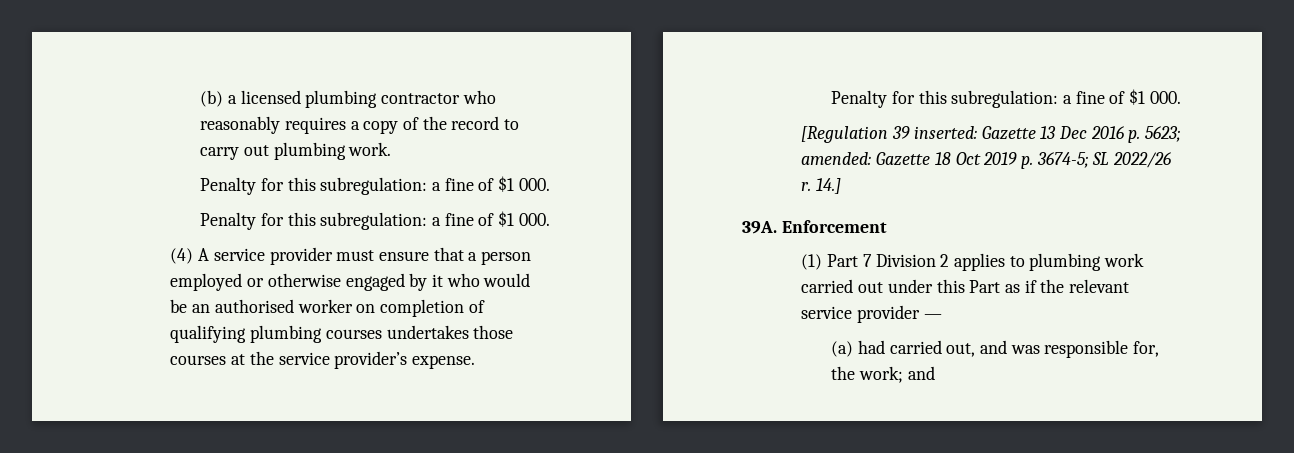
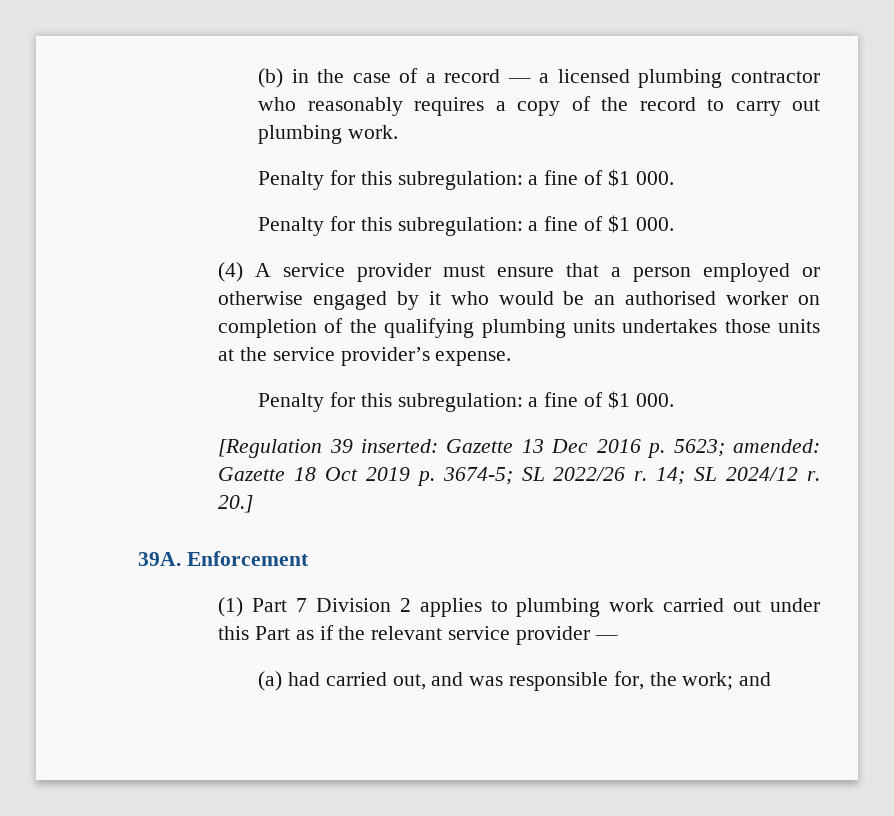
(224, 98) none -> [291,68,531,83] in the case of a record —
(485, 306) none -> [349,319,377,333] the
[325,329,382,339] courses -> [572,319,615,333] units
[170,355,227,365] courses -> [778,319,820,333] units
[816,178,842,194] 14.] -> [656,467,820,485] [218,495,254,513] 14; SL 2024/12 r. 20.]

